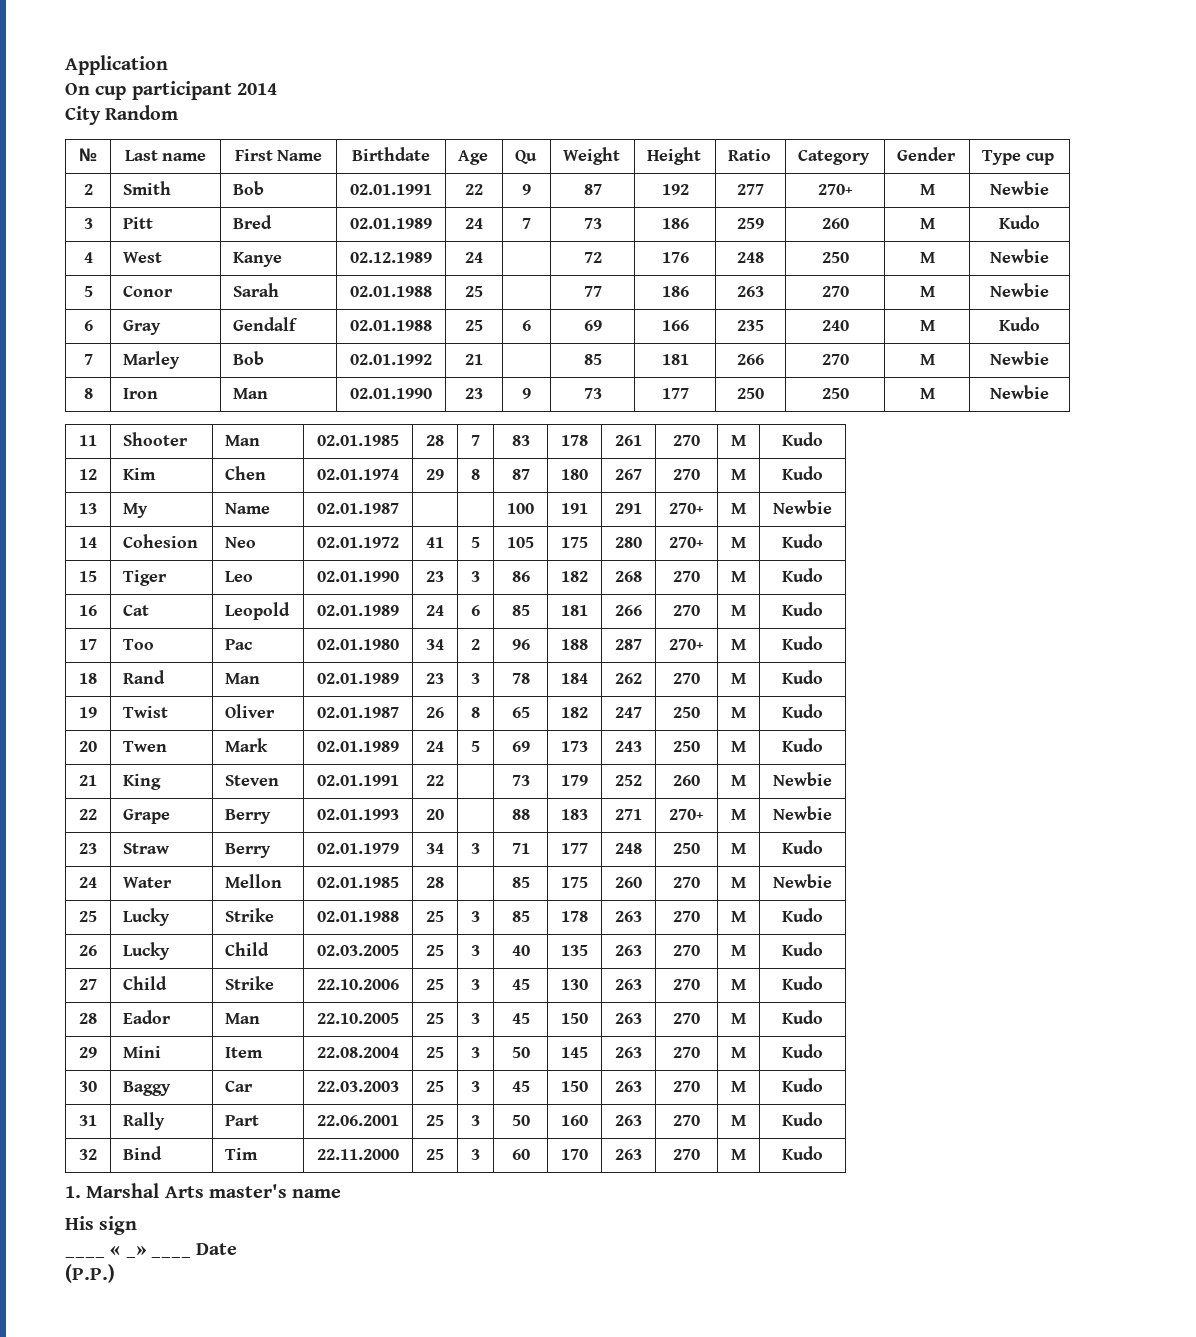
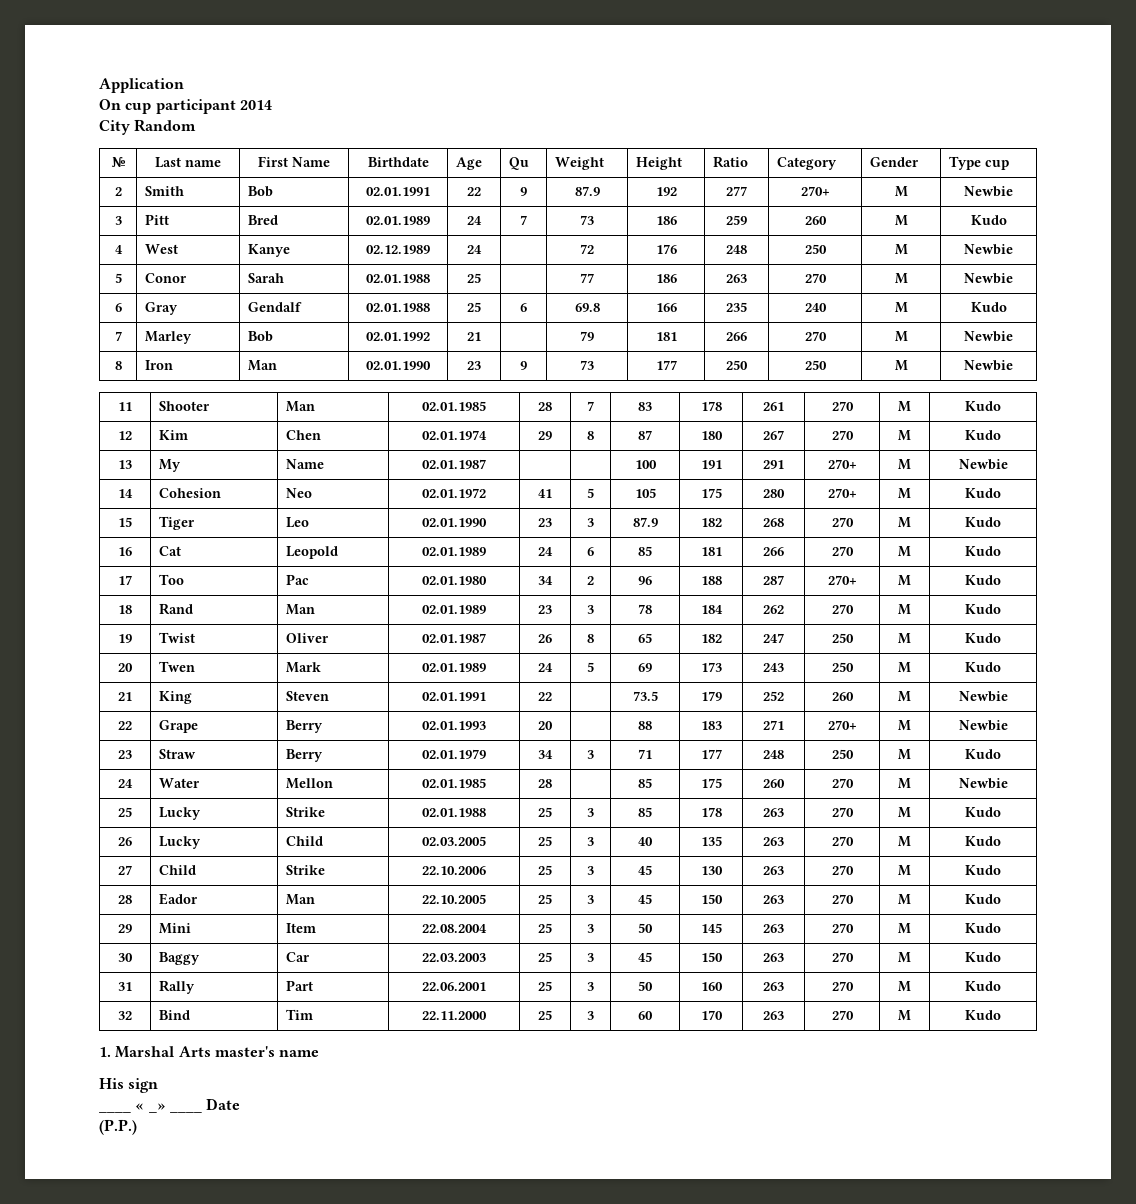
[583,184,602,195] 87 -> [574,186,600,196] 87.9
[583,320,602,331] 69 -> [574,303,600,312] 69.8
[583,354,602,365] 85 -> [580,331,594,341] 79
[511,571,530,582] 86 -> [632,517,658,527] 87.9
[511,775,530,786] 73 -> [632,691,658,701] 73.5

